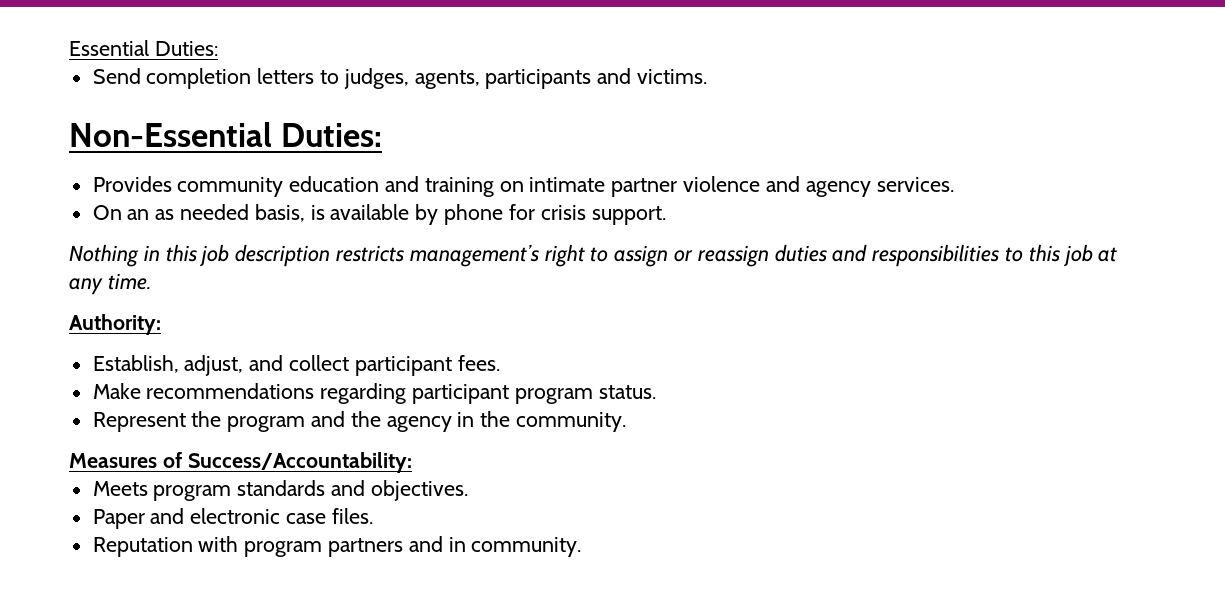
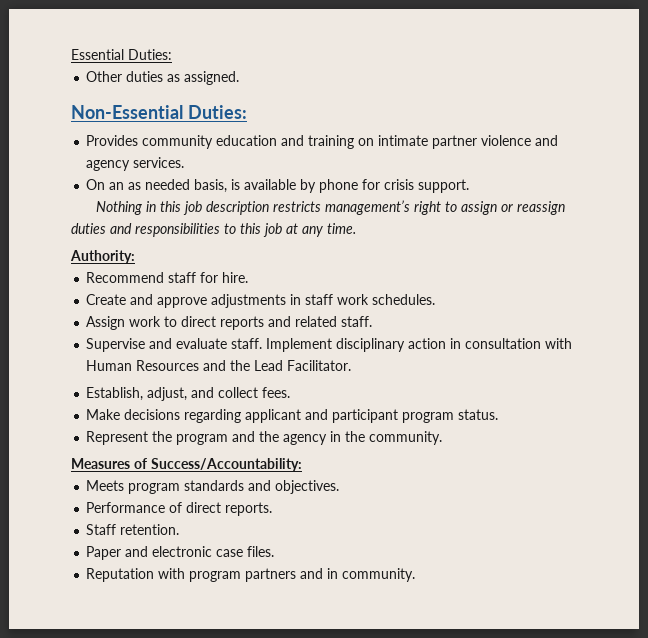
[92,68,708,89] Send completion letters to judges, agents, participants and victims. -> [86,71,240,85] Other duties as assigned.
(161, 324) none -> [86,272,249,283] [86,294,436,308] [86,316,373,330] [86,338,573,352] [86,360,352,371] // Recommend staff for hire. // Create and approve adjustments in staff work schedules. // Assign work to direct reports and related staff. // Supervise and evaluate staff. Implement disciplinary action in consultation with Human Resources and the Lead Facilitator.
[354,356,452,376] participant -> (259, 392) none
[146,383,407,404] recommendations regarding -> [124,409,329,423] decisions regarding applicant and
(468, 490) none -> [86,502,273,516] [86,524,180,535] // Performance of direct reports. // Staff retention.

